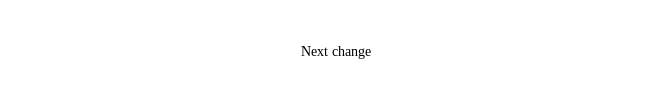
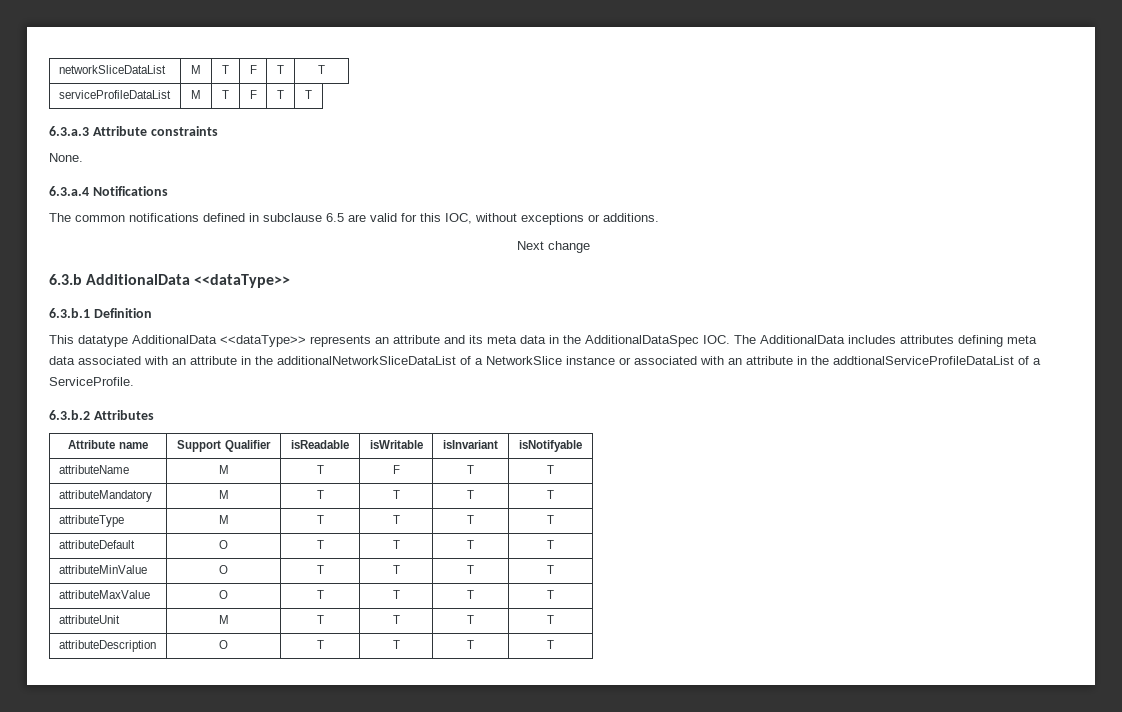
[301,46,371,59] Next change -> [58,65,166,74] [191,65,201,74] [222,65,229,74] [249,65,257,74] [277,65,284,74] [318,65,325,74] [58,90,171,99] [191,90,201,99] [222,90,229,99] [249,90,257,99] [277,90,284,99] [305,90,312,99] [49,126,218,136] [49,153,83,162] [49,186,168,196] [49,213,659,225] [517,241,590,253] [49,274,291,288] [49,308,152,318] [49,335,1037,347] [49,356,1041,365] [49,377,134,386] [49,410,154,420] [68,440,148,449] [177,440,271,452] [291,440,349,449] [369,440,423,449] [443,440,498,449] [519,440,582,452] [58,465,129,474] [218,465,229,474] [316,465,324,474] [392,465,400,474] [467,465,474,474] [547,465,554,474] [58,490,152,502] [218,490,229,499] [316,490,324,499] [392,490,400,499] [467,490,474,499] [547,490,554,499] [58,515,124,527] [218,515,229,524] [316,515,324,524] [392,515,400,524] [467,515,474,524] [547,515,554,524] [58,540,135,549] [219,540,228,549] [316,540,324,549] [392,540,400,549] [467,540,474,549] [547,540,554,549] [58,565,147,574] [219,565,228,574] [316,565,324,574] [392,565,400,574] [467,565,474,574] [547,565,554,574] [58,590,150,599] [219,590,228,599] [316,590,324,599] [392,590,400,599] [467,590,474,599] [547,590,554,599] [58,615,120,624] [218,615,229,624] [316,615,324,624] [392,615,400,624] [467,615,474,624] [547,615,554,624] [58,640,156,652] [219,640,228,649] [316,640,324,649] [392,640,400,649] [467,640,474,649] [547,640,554,649] networkSliceDataList | M | T | F | T | T // serviceProfileDataList | M | T | F | T | T // 6.3.a.3 Attribute constraints // None. // 6.3.a.4 Notifications // The common notifications defined in subclause 6.5 are valid for this IOC, without exceptions or additions. // Next change // 6.3.b AdditionalData <<dataType>> // 6.3.b.1 Definition // This datatype AdditionalData <<dataType>> represents an attribute and its meta data in the AdditionalDataSpec IOC. The AdditionalData includes attributes defining meta data associated with an attribute in the additionalNetworkSliceDataList of a NetworkSlice instance or associated with an attribute in the addtionalServiceProfileDataList of a ServiceProfile. // 6.3.b.2 Attributes // Attribute name | Support Qualifier | isReadable | isWritable | isInvariant | isNotifyable // attributeName | M | T | F | T | T // attributeMandatory | M | T | T | T | T // attributeType | M | T | T | T | T // attributeDefault | O | T | T | T | T // attributeMinValue | O | T | T | T | T // attributeMaxValue | O | T | T | T | T // attributeUnit | M | T | T | T | T // attributeDescription | O | T | T | T | T

